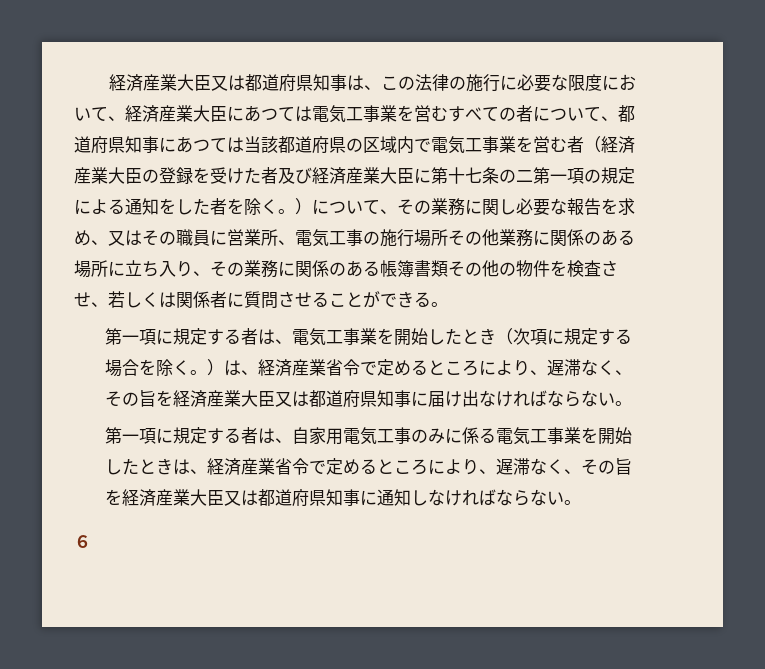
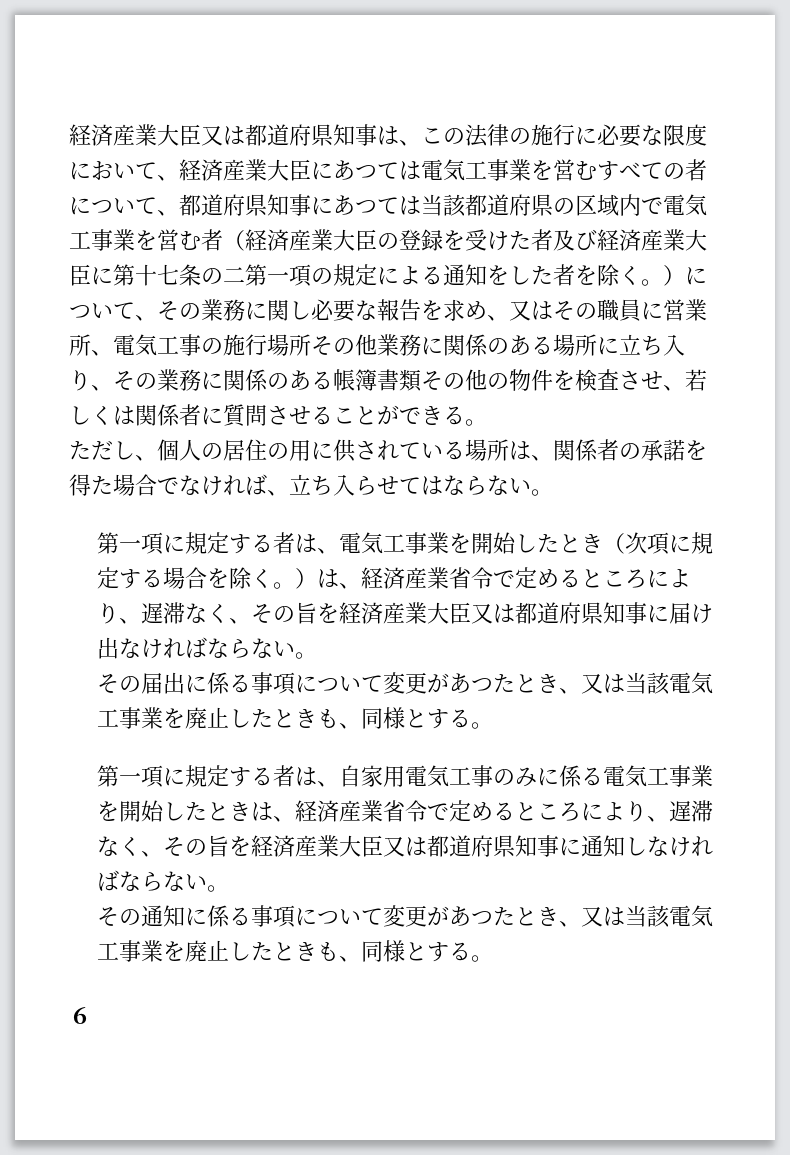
(448, 304) none -> [69,439,707,462] [69,474,553,496] // ただし、個人の居住の用に供されている場所は、関係者の承諾を得た場合でなければ、立ち入らせてはならない。
(632, 403) none -> [96,672,713,695] [96,707,493,729] // その届出に係る事項について変更があつたとき、又は当該電気工事業を廃止したときも、同様とする。
(581, 502) none -> [96,905,713,928] [96,940,493,962] // その通知に係る事項について変更があつたとき、又は当該電気工事業を廃止したときも、同様とする。

